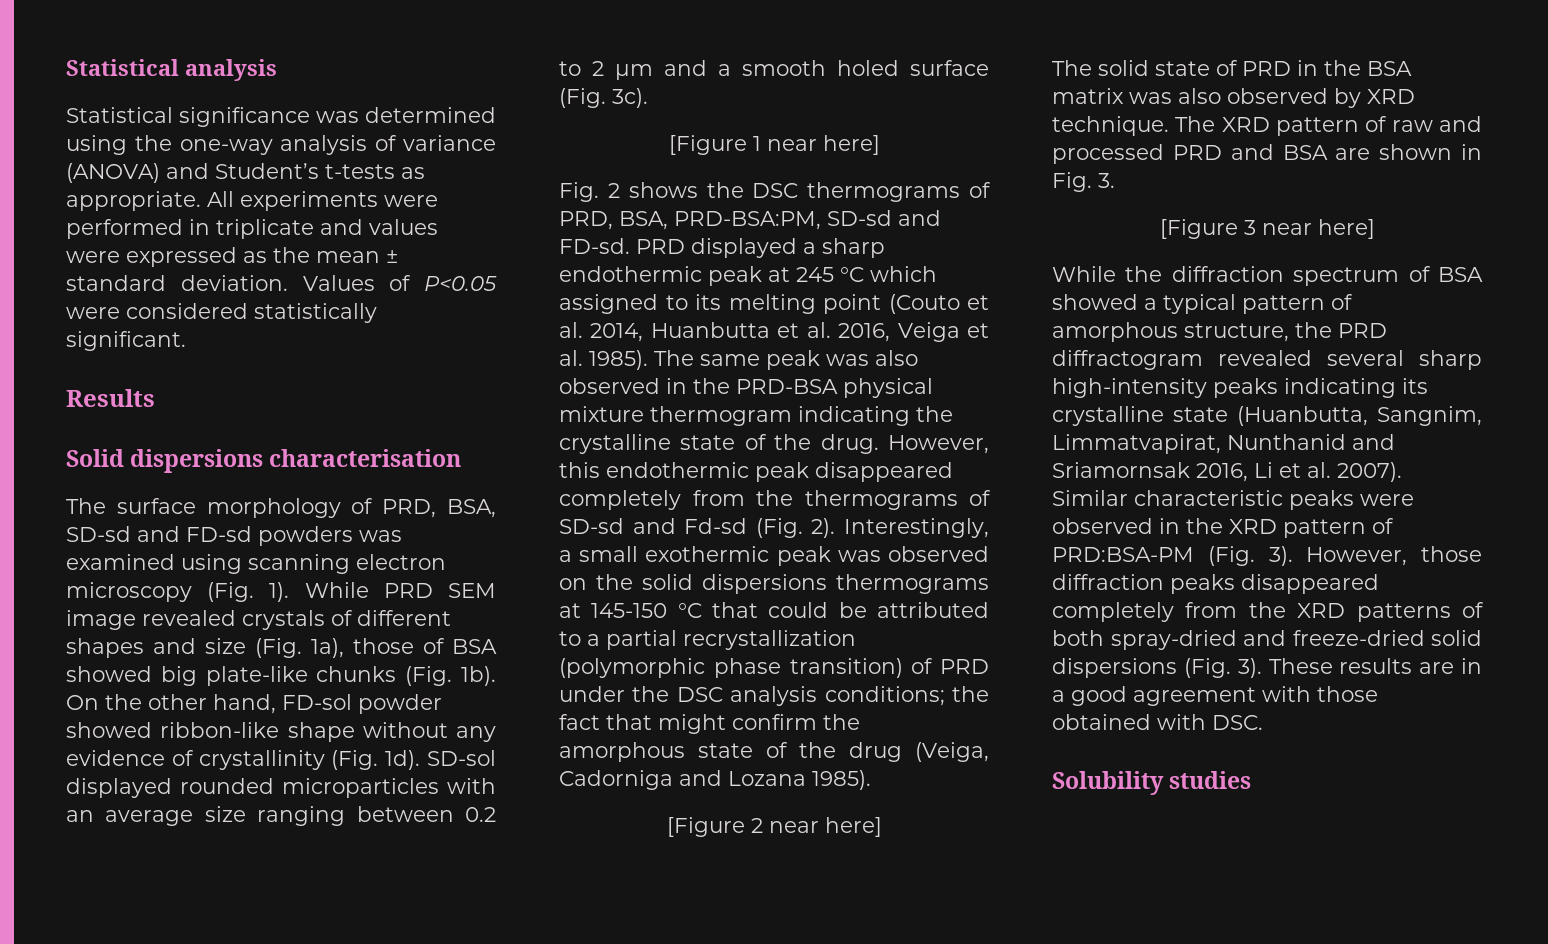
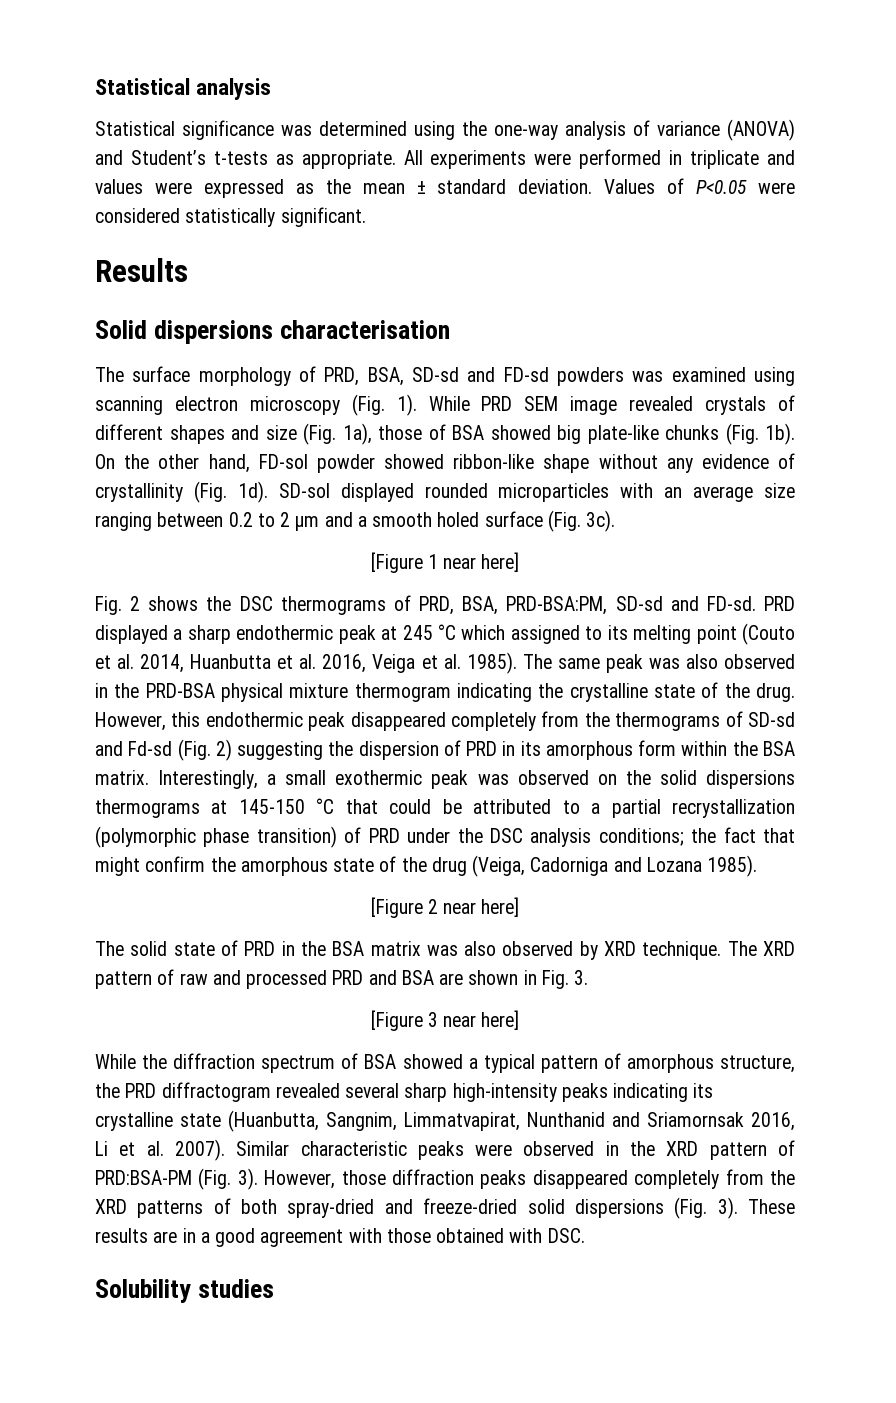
[811,518,836,538] 2). -> [215,739,795,761] [95,770,149,785] 2) suggesting the dispersion of PRD in its amorphous form within the BSA matrix.

